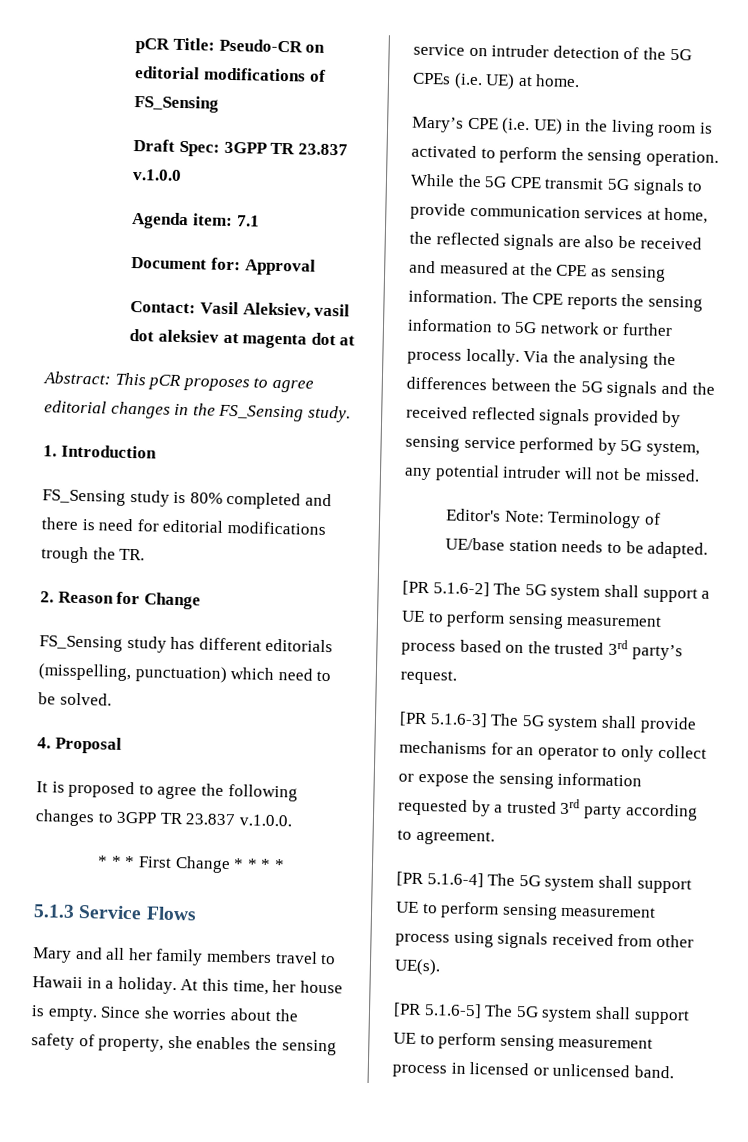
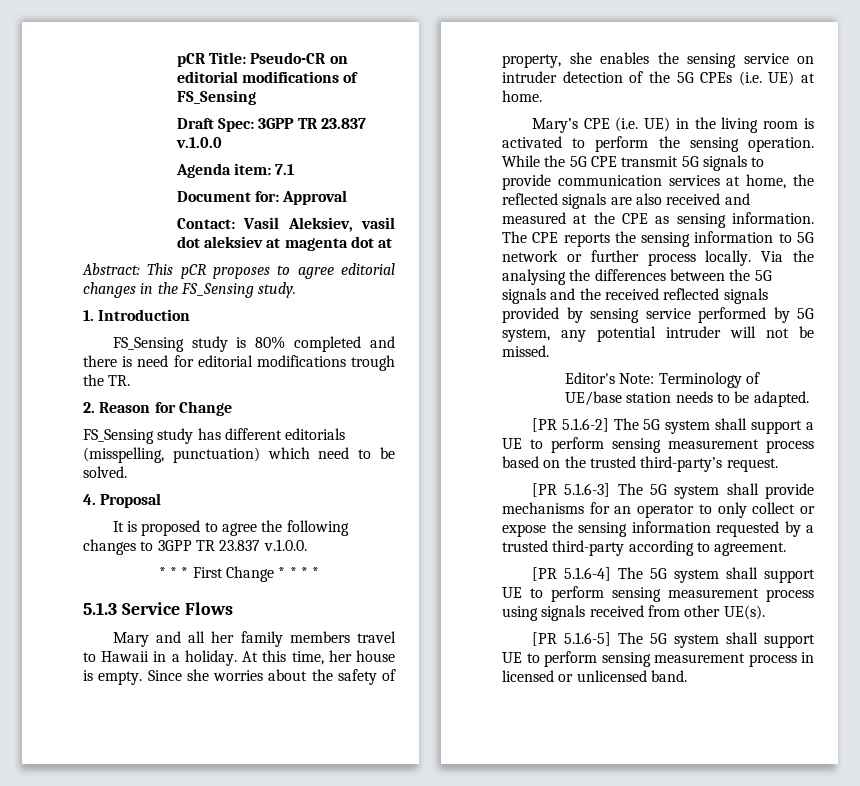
[617,235,636,249] be -> (662, 199) none
[607,639,683,661] 3rd party’s -> [640,456,723,472] third-party’s
[560,798,622,820] 3rd party -> [552,540,625,556] third-party

